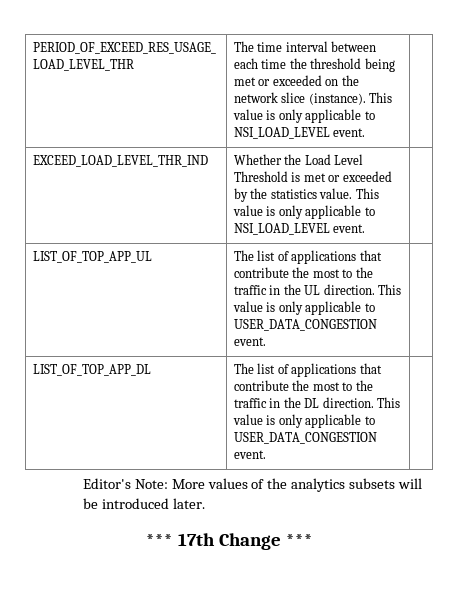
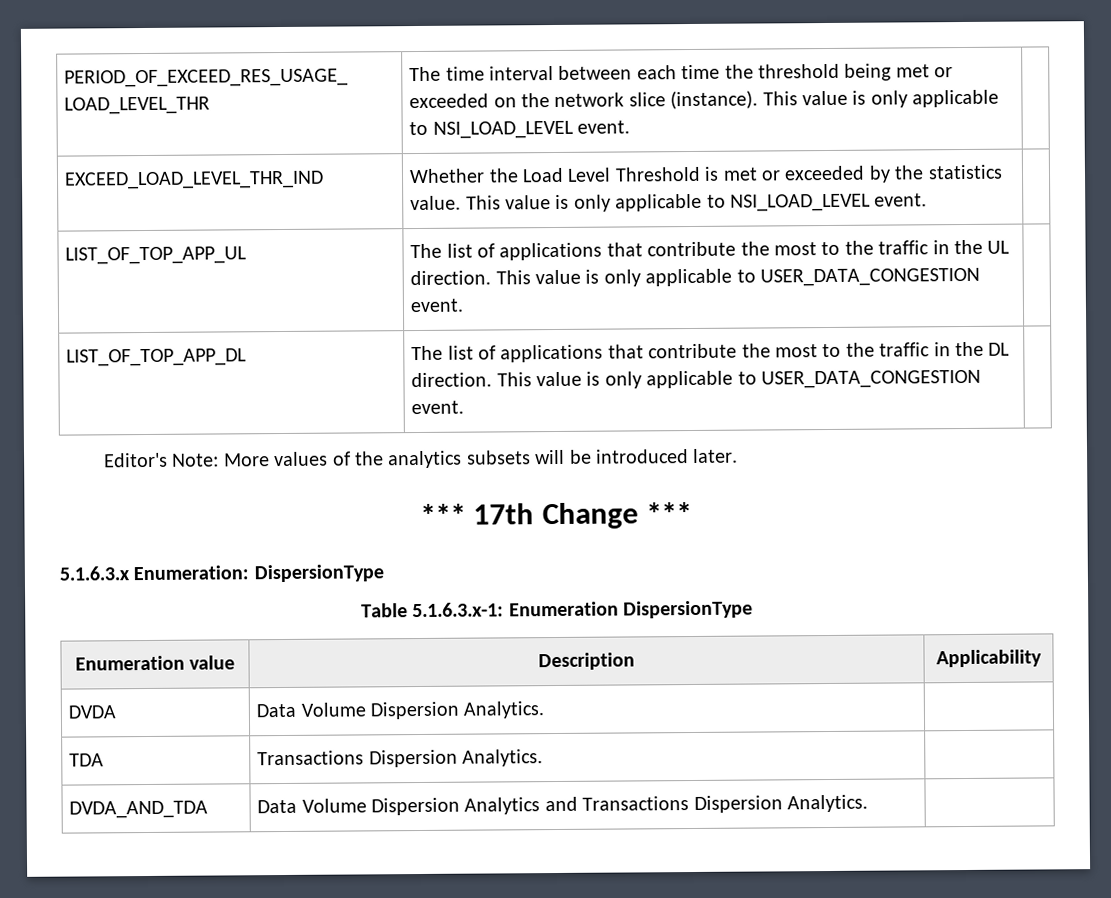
(313, 540) none -> [59,564,384,583] [360,600,754,619] [74,655,236,671] [538,652,635,671] [936,649,1042,668] [68,705,117,719] [256,701,545,720] [69,753,105,767] [257,749,544,768] [69,800,209,819] [257,794,869,816] // 5.1.6.3.x Enumeration: DispersionType // Table 5.1.6.3.x-1: Enumeration DispersionType // Enumeration value | Description | Applicability // DVDA | Data Volume Dispersion Analytics. | // TDA | Transactions Dispersion Analytics. | // DVDA_AND_TDA | Data Volume Dispersion Analytics and Transactions Dispersion Analytics. |

